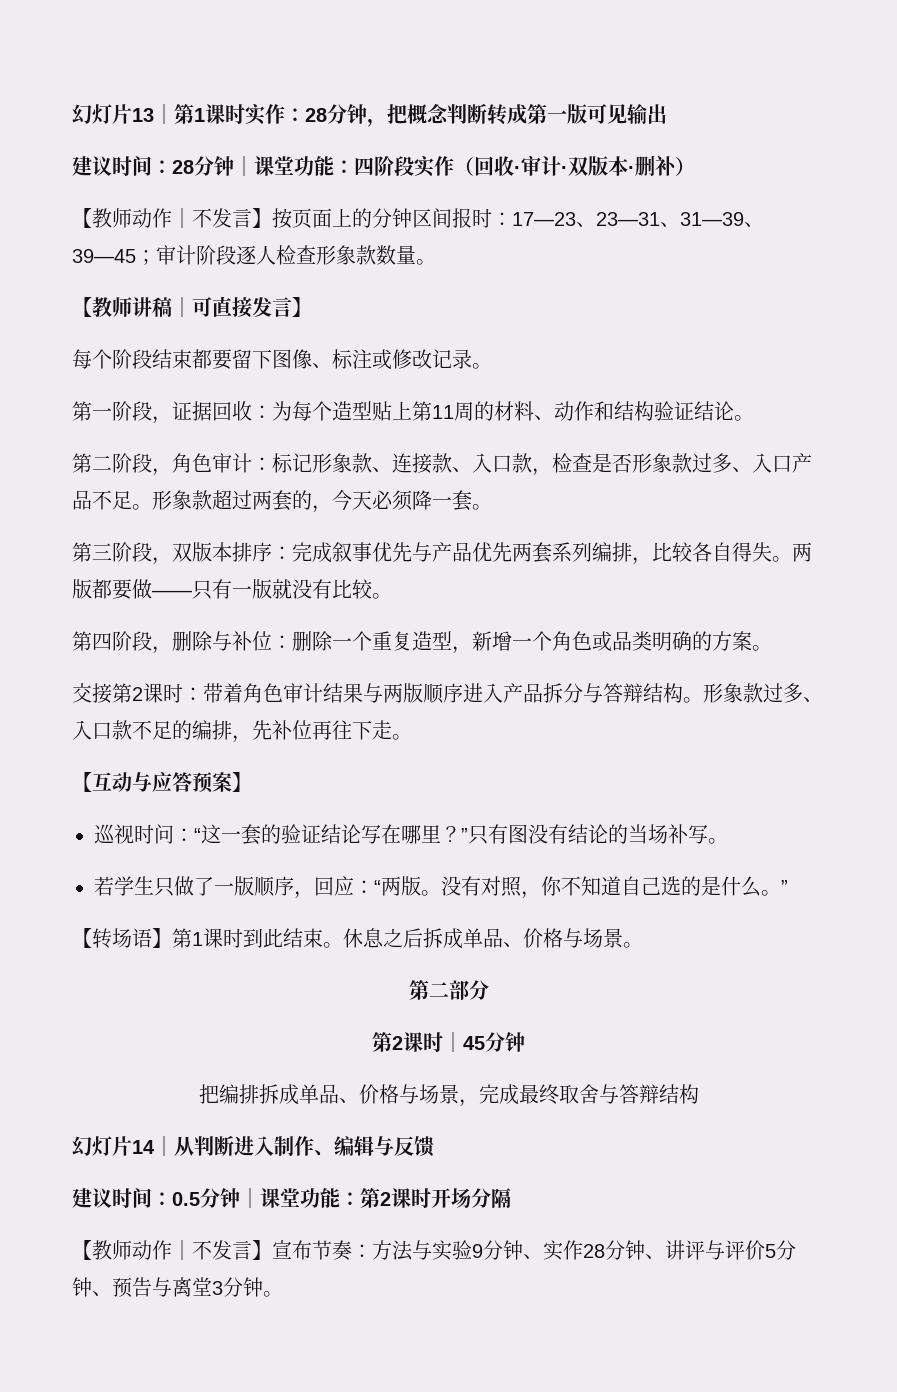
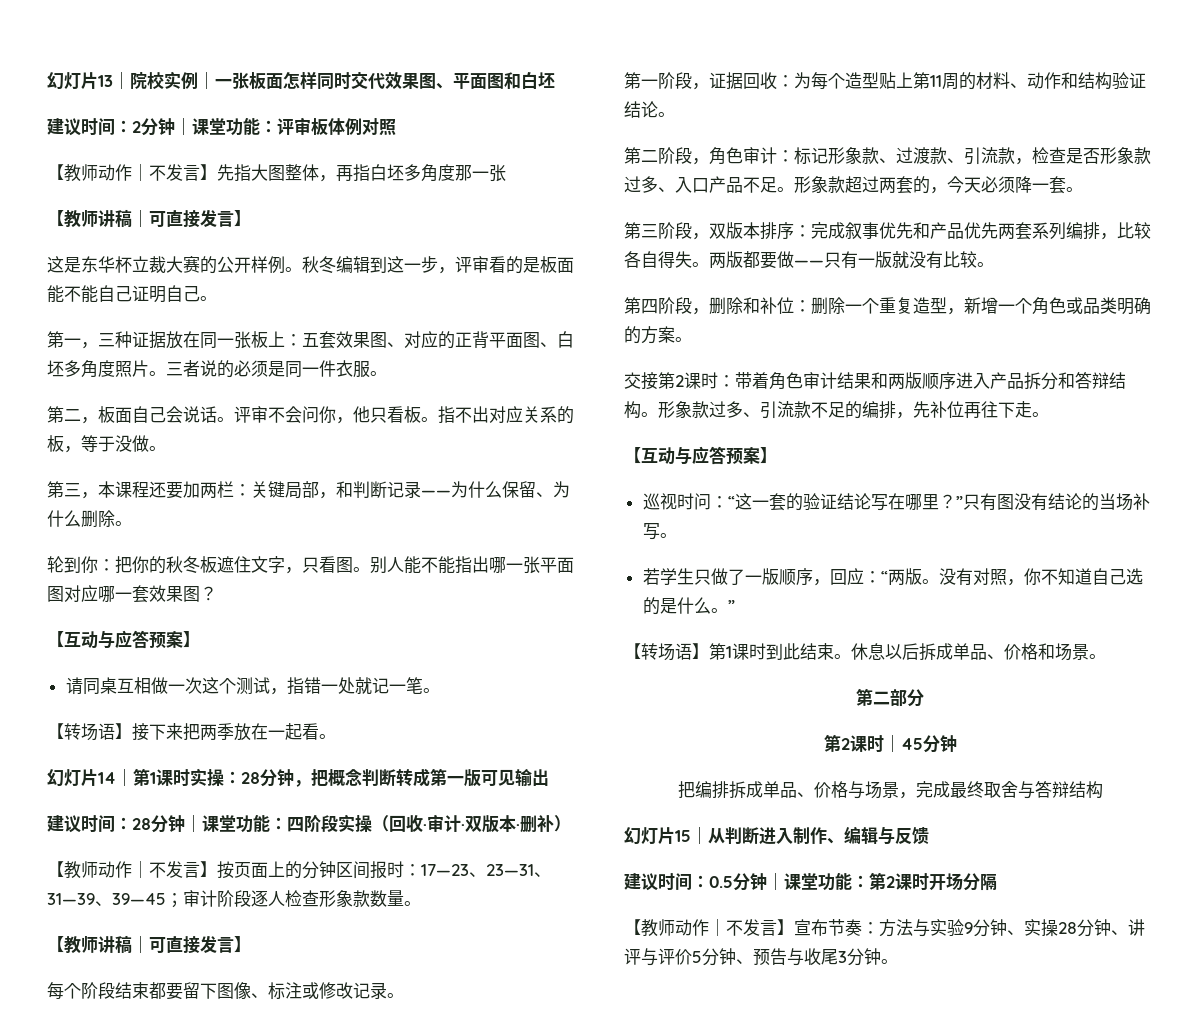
(174, 114) none -> [130,71,555,90] [47,117,396,136] [47,164,506,182] [47,209,251,228] [47,255,574,274] [47,285,217,303] [47,331,574,349] [47,360,387,378] [47,406,574,424] [47,435,166,453] [47,481,570,499] [47,510,132,528] [47,556,574,574] [47,585,217,603] [47,630,200,649] [65,677,440,695] [47,723,336,741] [47,769,133,787] 院校实例｜一张板面怎样同时交代效果图、平面图和白坯 // 建议时间：2分钟｜课堂功能：评审板体例对照 // 【教师动作｜不发言】先指大图整体，再指白坯多角度那一张 // 【教师讲稿｜可直接发言】 // 这是东华杯立裁大赛的公开样例。秋冬编辑到这一步，评审看的是板面能不能自己证明自己。 // 第一，三种证据放在同一张板上：五套效果图、对应的正背平面图、白坯多角度照片。三者说的必须是同一件衣服。 // 第二，板面自己会说话。评审不会问你，他只看板。指不出对应关系的板，等于没做。 // 第三，本课程还要加两栏：关键局部，和判断记录——为什么保留、为什么删除。 // 轮到你：把你的秋冬板遮住文字，只看图。别人能不能指出哪一张平面图对应哪一套效果图？ // 【互动与应答预案】 // 请同桌互相做一次这个测试，指错一处就记一笔。 // 【转场语】接下来把两季放在一起看。 // 幻灯片14｜
[265,104,285,124] 作 -> [207,769,224,787] 操
[434,156,454,176] 作 -> [355,815,372,833] 操
[392,453,512,474] 连接款、入口 -> [896,147,998,165] 过渡款、引流
[412,542,432,562] 与 -> [913,222,930,239] 和
[212,631,232,651] 与 -> [743,297,760,314] 和
[363,683,383,703] 与 -> [871,372,888,389] 和
[583,683,603,703] 与 -> [1058,372,1075,389] 和
[72,720,112,740] 入口 -> [760,401,794,419] 引流
[383,928,403,947] 之 -> [885,644,902,659] 以
[563,928,583,948] 与 -> [1038,643,1055,660] 和
[132,1140,155,1154] 14 -> [675,830,691,842] 15
[563,1240,583,1260] 作 -> [1041,919,1058,937] 操
[172,1277,212,1297] 离堂 -> [804,948,838,966] 收尾

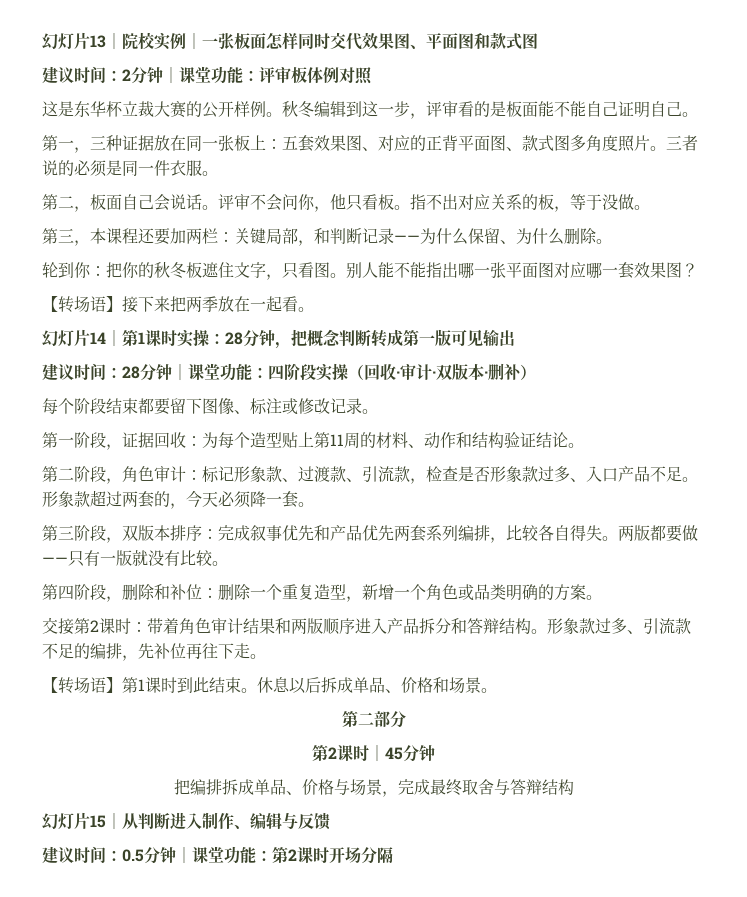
[521,72,555,90] 白坯 -> [490,32,538,50] 款式图
[47,164,506,182] [47,209,251,228] // 【教师动作｜不发言】先指大图整体，再指白坯多角度那一张 // 【教师讲稿｜可直接发言】 -> (372, 76) none
[557,331,574,348] [47,360,64,377] 白坯 -> [522,135,570,151] 款式图
[47,630,200,649] [65,677,440,695] // 【互动与应答预案】 // 请同桌互相做一次这个测试，指错一处就记一笔。 -> (698, 270) none
[47,861,551,879] [47,890,421,908] [47,935,251,954] // 【教师动作｜不发言】按页面上的分钟区间报时：17—23、23—31、31—39、39—45；审计阶段逐人检查形象款数量。 // 【教师讲稿｜可直接发言】 -> (536, 372) none
[624,446,777,465] [642,493,1150,511] [642,523,677,540] [642,568,1143,586] [642,597,735,615] // 【互动与应答预案】 // 巡视时问：“这一套的验证结论写在哪里？”只有图没有结论的当场补写。 // 若学生只做了一版顺序，回应：“两版。没有对照，你不知道自己选的是什么。” -> (266, 656) none
[624,919,1145,937] [624,948,898,966] // 【教师动作｜不发言】宣布节奏：方法与实验9分钟、实操28分钟、讲评与评价5分钟、预告与收尾3分钟。 -> (393, 855) none

